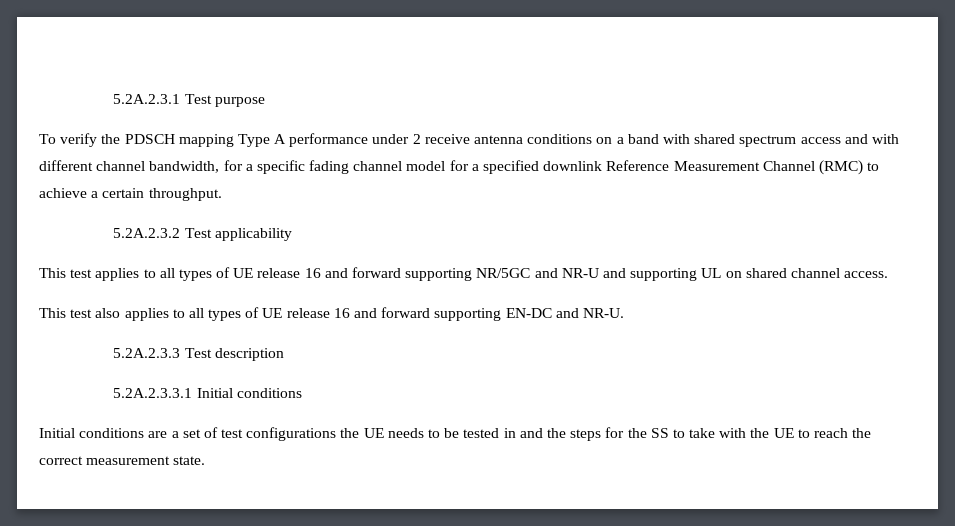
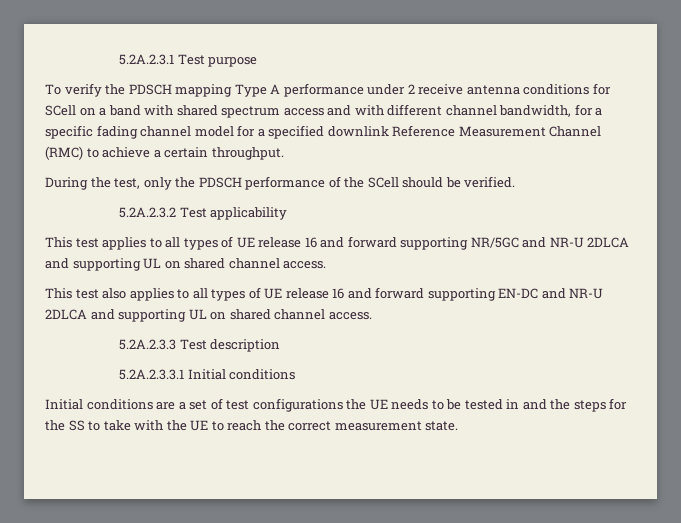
(593, 139) none -> [592,83,611,95] [45,105,76,116] for SCell
(222, 194) none -> [45,176,516,190] // During the test, only the PDSCH performance of the SCell should be verified.
(599, 273) none -> [587,237,630,248] 2DLCA
[582,308,624,318] NR-U. -> [569,288,604,299] [45,309,372,322] NR-U 2DLCA and supporting UL on shared channel access.

